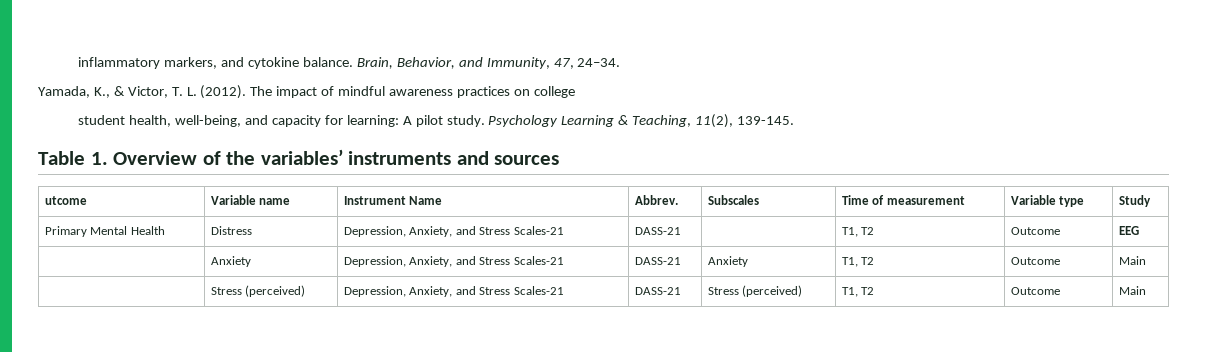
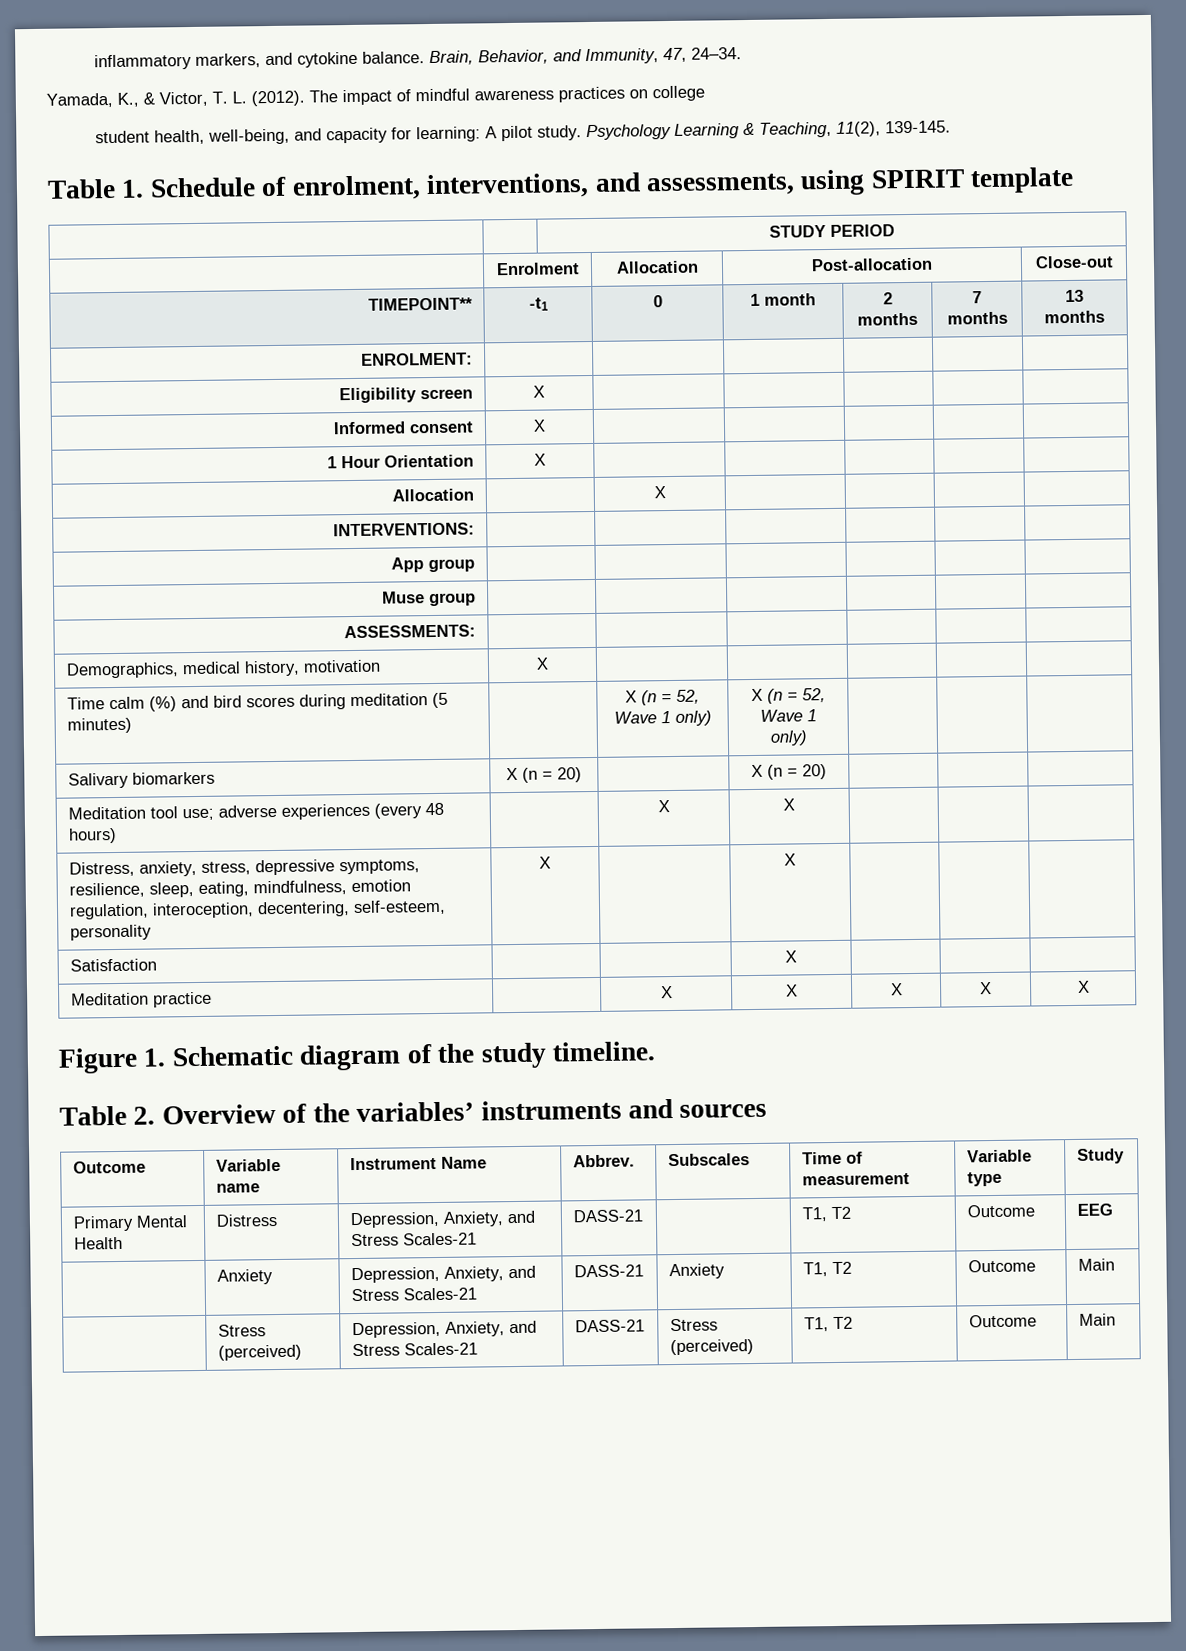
(108, 158) none -> [149,166,1075,201] [768,224,895,238] [495,262,580,276] [615,260,699,274] [811,257,933,272] [1034,255,1114,269] [368,297,474,311] [528,297,549,311] [652,295,663,308] [750,293,816,306] [882,292,893,305] [857,312,918,326] [972,291,982,304] [946,311,1008,325] [1065,289,1084,303] [1044,310,1105,324] [361,352,474,366] [339,387,474,404] [533,385,545,398] [333,421,475,435] [533,419,546,432] [327,454,475,469] [534,453,546,466] [392,488,475,502] [653,486,666,499] [333,522,476,537] [391,557,476,573] [382,591,477,607] [344,624,477,639] [65,659,381,679] [536,657,549,670] [66,692,448,712] [66,717,132,734] [625,689,700,706] [613,710,712,726] [750,688,826,704] [759,709,817,722] [769,730,808,746] [67,771,215,789] [506,767,582,783] [751,764,827,780] [67,802,444,821] [67,827,117,844] [657,800,670,813] [783,798,795,811] [68,859,420,877] [68,879,411,898] [68,899,446,920] [69,924,152,941] [539,856,551,869] [784,853,796,866] [69,958,157,972] [785,950,797,963] [70,991,212,1008] [660,986,673,999] [786,984,798,997] [890,983,903,996] [979,982,992,995] [1076,980,1090,993] [58,1041,655,1074] [59,1105,156,1126] Schedule of enrolment, interventions, and assessments, using SPIRIT template // | | STUDY PERIOD // | Enrolment | Allocation | Post-allocation | Close-out // TIMEPOINT** | -t1 | 0 | 1 month | 2 months | 7 months | 13 months // ENROLMENT: | | | | | | // Eligibility screen | X | | | | | // Informed consent | X | | | | | // 1 Hour Orientation | X | | | | | // Allocation | | X | | | | // INTERVENTIONS: | | | | | | // App group | | | | | | // Muse group | | | | | | // ASSESSMENTS: | | | | | | // Demographics, medical history, motivation | X | | | | | // Time calm (%) and bird scores during meditation (5 minutes) | | X (n = 52, Wave 1 only) | X (n = 52, Wave 1 only) | | | // Salivary biomarkers | X (n = 20) | | X (n = 20) | | | // Meditation tool use; adverse experiences (every 48 hours) | | X | X | | | // Distress, anxiety, stress, depressive symptoms, resilience, sleep, eating, mindfulness, emotion regulation, interoception, decentering, self-esteem, personality | X | | X | | | // Satisfaction | | | X | | | // Meditation practice | | X | X | X | X | X // Figure 1. Schematic diagram of the study timeline. // Table 2.
[44,196,87,205] utcome -> [72,1160,146,1174] Outcome

